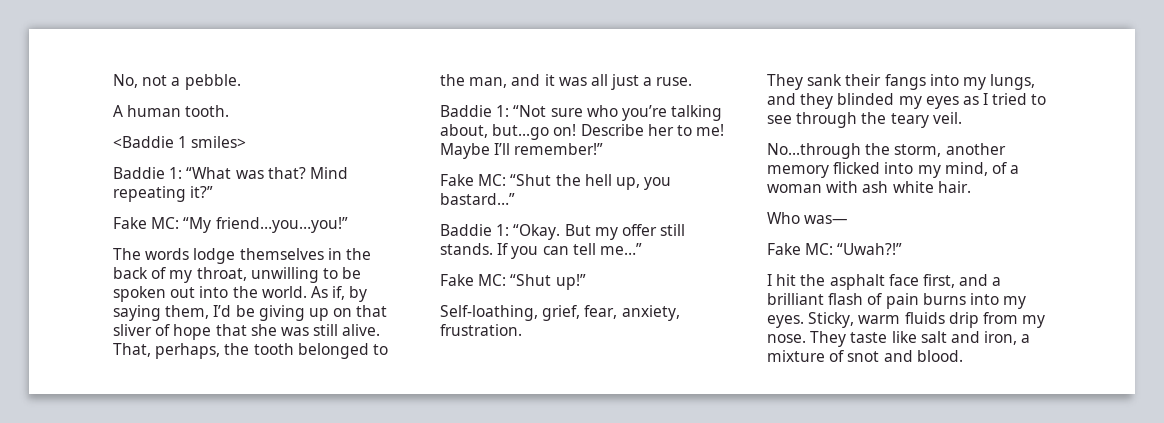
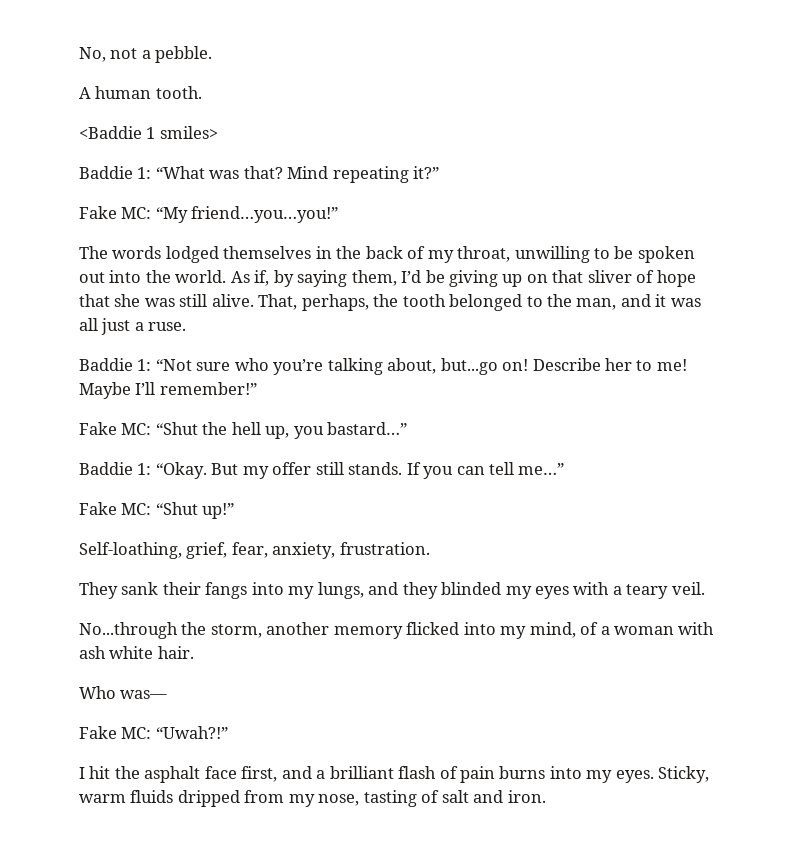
[193,248,236,264] lodge -> [165,246,219,263] lodged
[962,93,1047,105] [767,112,887,128] as I tried to see through the -> [573,582,622,595] with a
[948,312,979,328] drip -> [177,790,240,807] dripped
[767,331,1031,347] [767,350,963,362] nose. They taste like salt and iron, a mixture of snot and blood. -> [318,790,546,807] nose, tasting of salt and iron.

